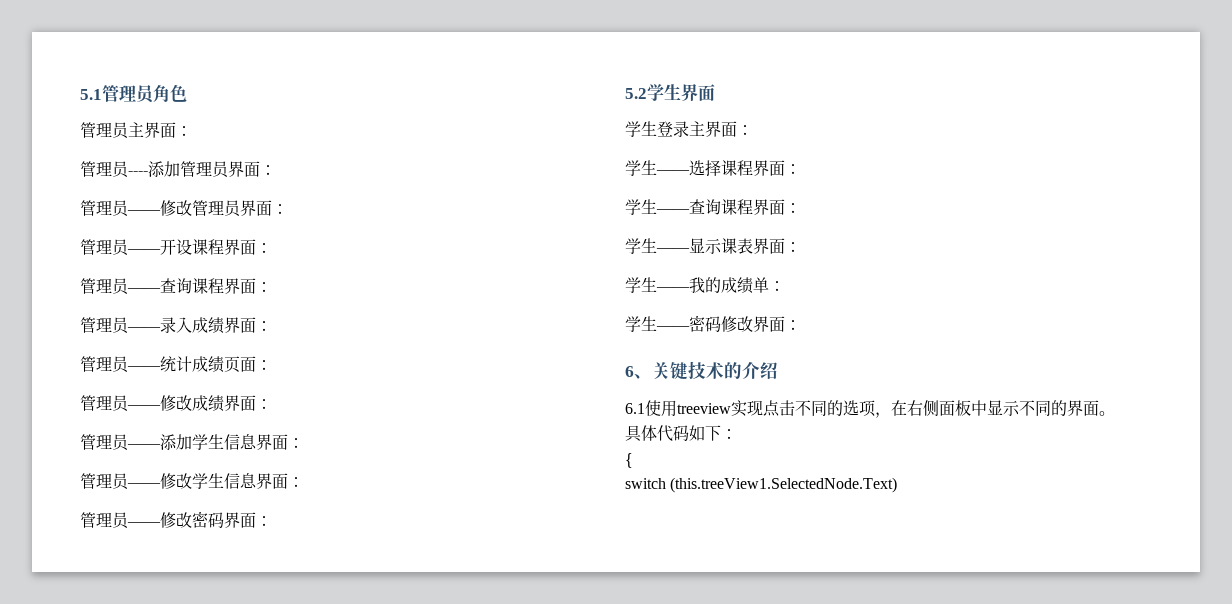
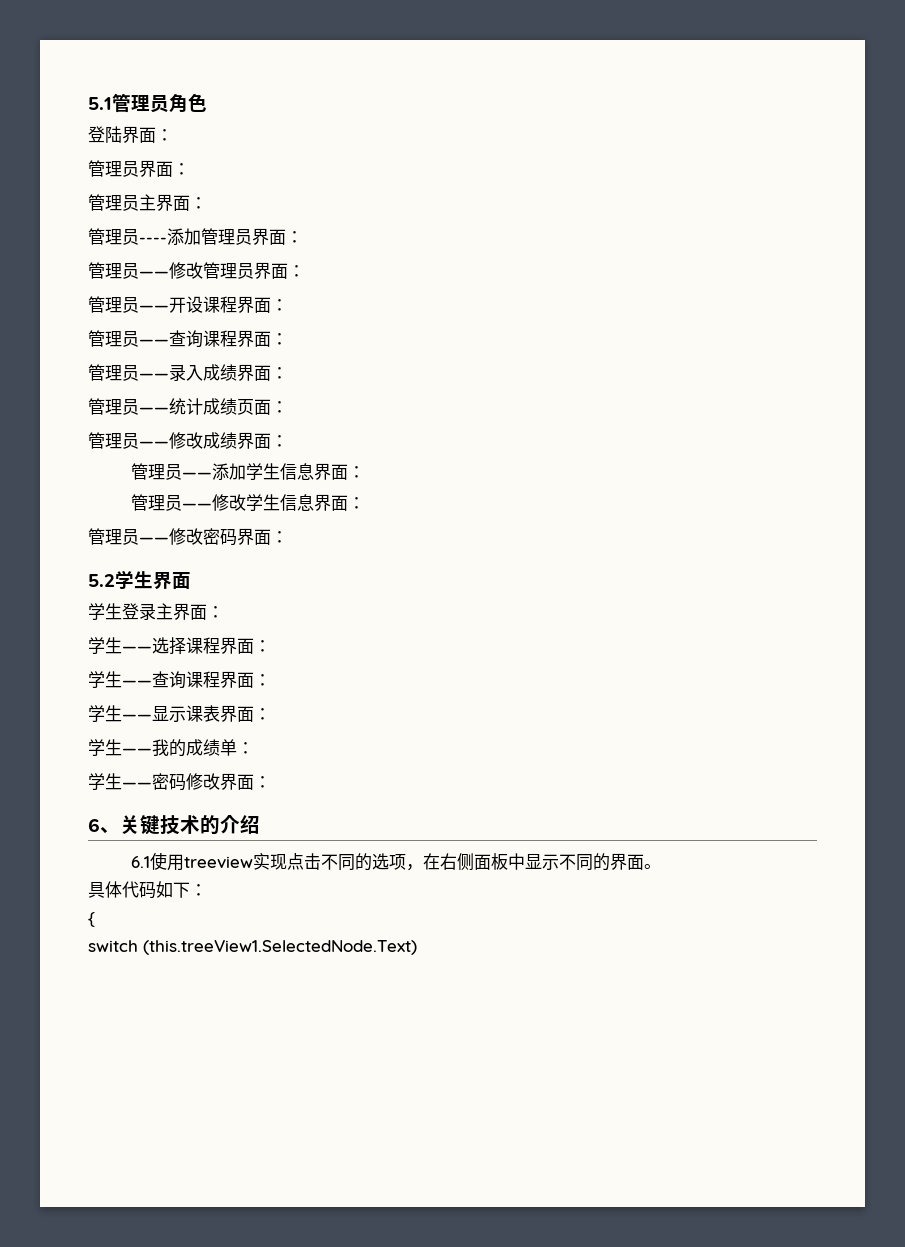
(187, 93) none -> [88,126,173,143] [88,160,190,177] // 登陆界面： // 管理员界面：

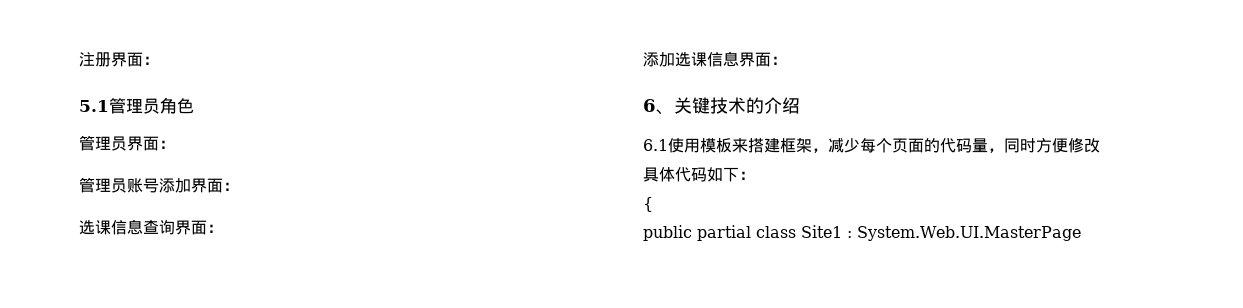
(88, 103) none -> [79,52,159,67] 注册界面： //
[88,126,173,143] [88,160,190,177] [88,194,207,211] [88,228,303,245] [88,262,305,279] [88,296,288,313] [88,330,288,348] [88,364,288,381] [88,398,288,415] [88,432,288,449] [131,463,366,480] [131,494,366,511] [88,528,288,546] [88,570,191,590] [88,603,224,620] [88,637,271,655] [88,671,271,689] [88,705,271,722] [88,739,254,757] [88,773,220,791] // 登陆界面： // 管理员界面： // 管理员主界面： // 管理员----添加管理员界面： // 管理员——修改管理员界面： // 管理员——开设课程界面： // 管理员——查询课程界面： // 管理员——录入成绩界面： // 管理员——统计成绩页面： // 管理员——修改成绩界面： // 管理员——添加学生信息界面： // 管理员——修改学生信息界面： // 管理员——修改密码界面： // 5.2学生界面 // 学生登录主界面： // 学生——选择课程界面： // 学生——查询课程界面： // 学生——显示课表界面： // 学生——我的成绩单： // 学生——密码修改 -> [79,135,175,151] [79,177,239,193] [79,219,223,235] [643,51,739,67] // 管理员界面： // 管理员账号添加界面： // 选课信息查询界面： // 添加选课信息
[184,853,662,871] treeview实现点击不同的选项，在右侧面板中显示不同的界面。 -> [700,137,1100,153] 模板来搭建框架，减少每个页面的代码量，同时方便修改
[88,940,417,955] switch (this.treeView1.SelectedNode.Text) -> [643,225,1081,241] public partial class Site1 : System.Web.UI.MasterPage

